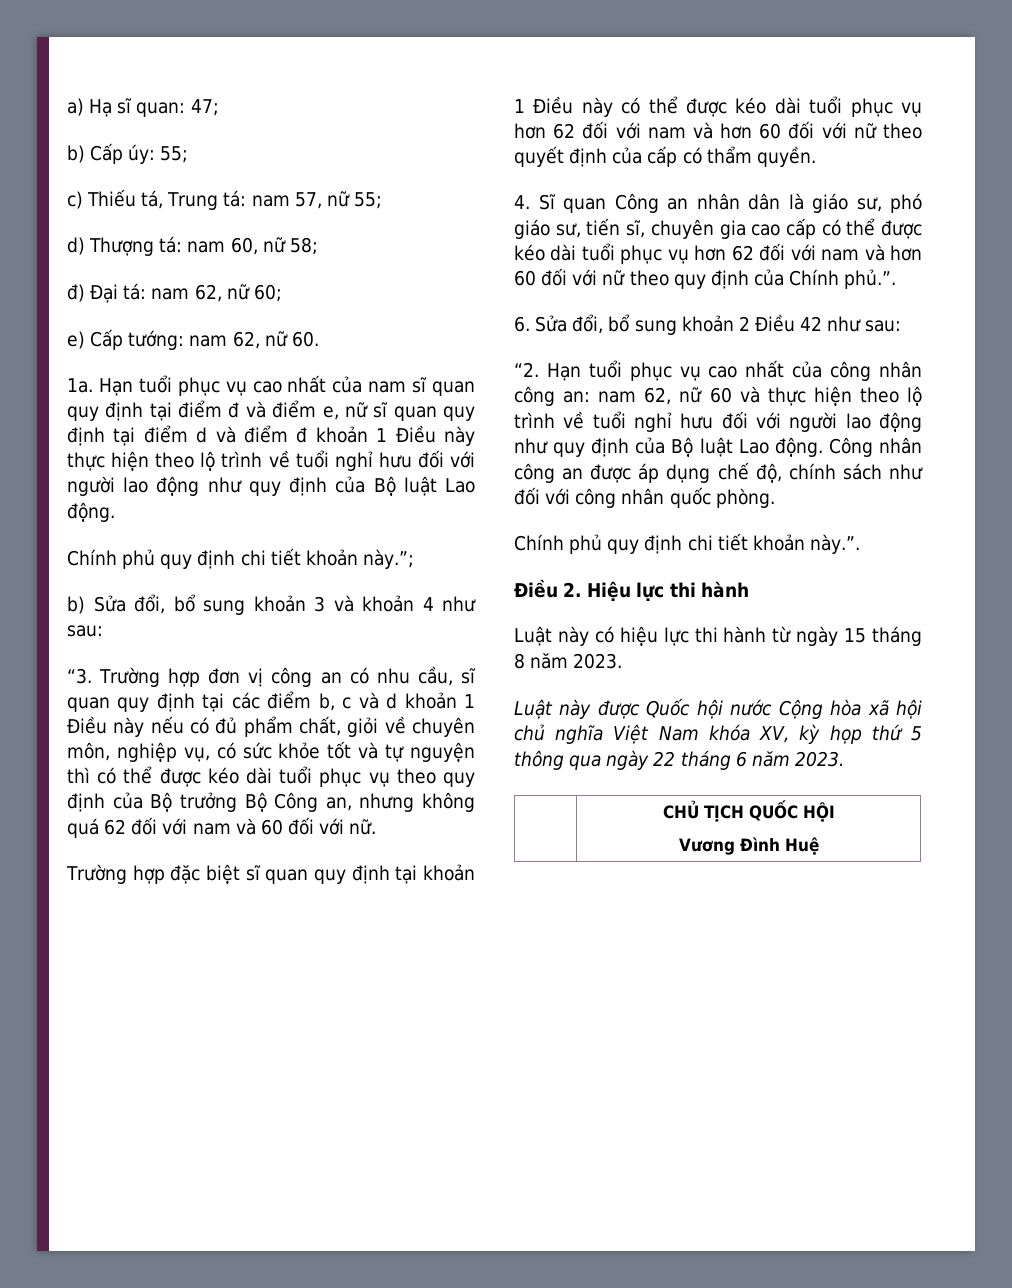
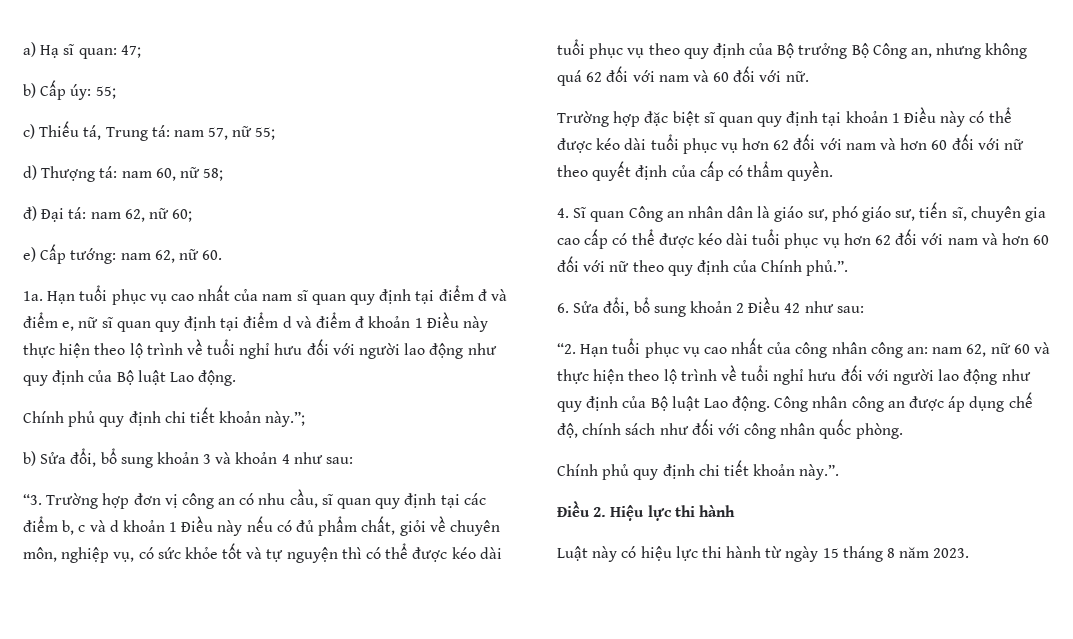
[514,698,922,719] [514,724,922,744] [514,750,844,770] [662,800,835,822] [678,837,819,855] // Luật này được Quốc hội nước Cộng hòa xã hội chủ nghĩa Việt Nam khóa XV, kỳ họp thứ 5 thông qua ngày 22 tháng 6 năm 2023. // | CHỦ TỊCH QUỐC HỘI // Vương Đình Huệ -> (970, 553) none

